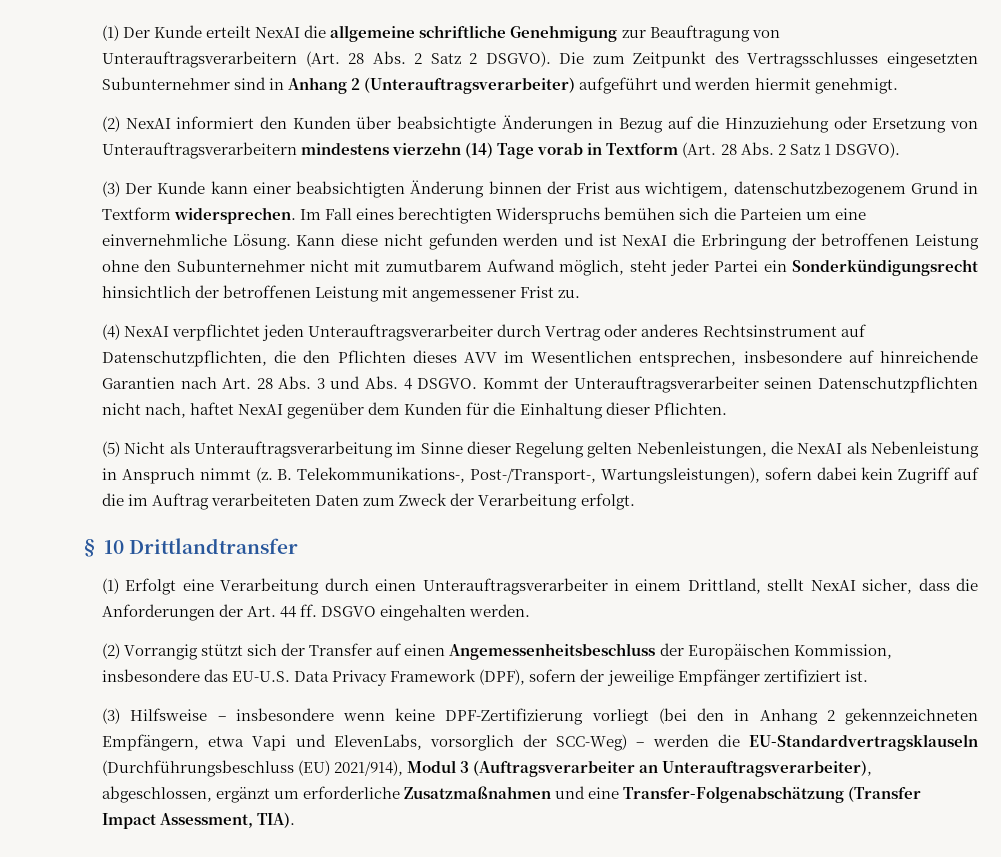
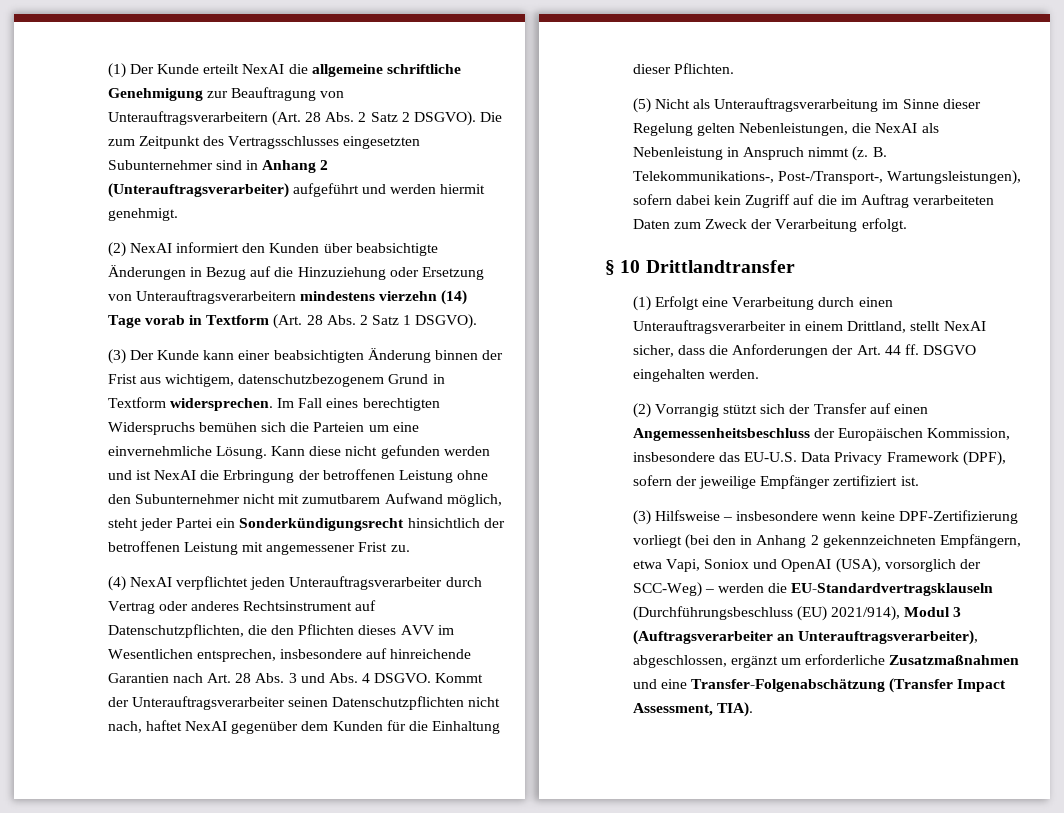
[252,734,422,751] Vapi und ElevenLabs, -> [665,558,881,573] Vapi, Soniox und OpenAI (USA),

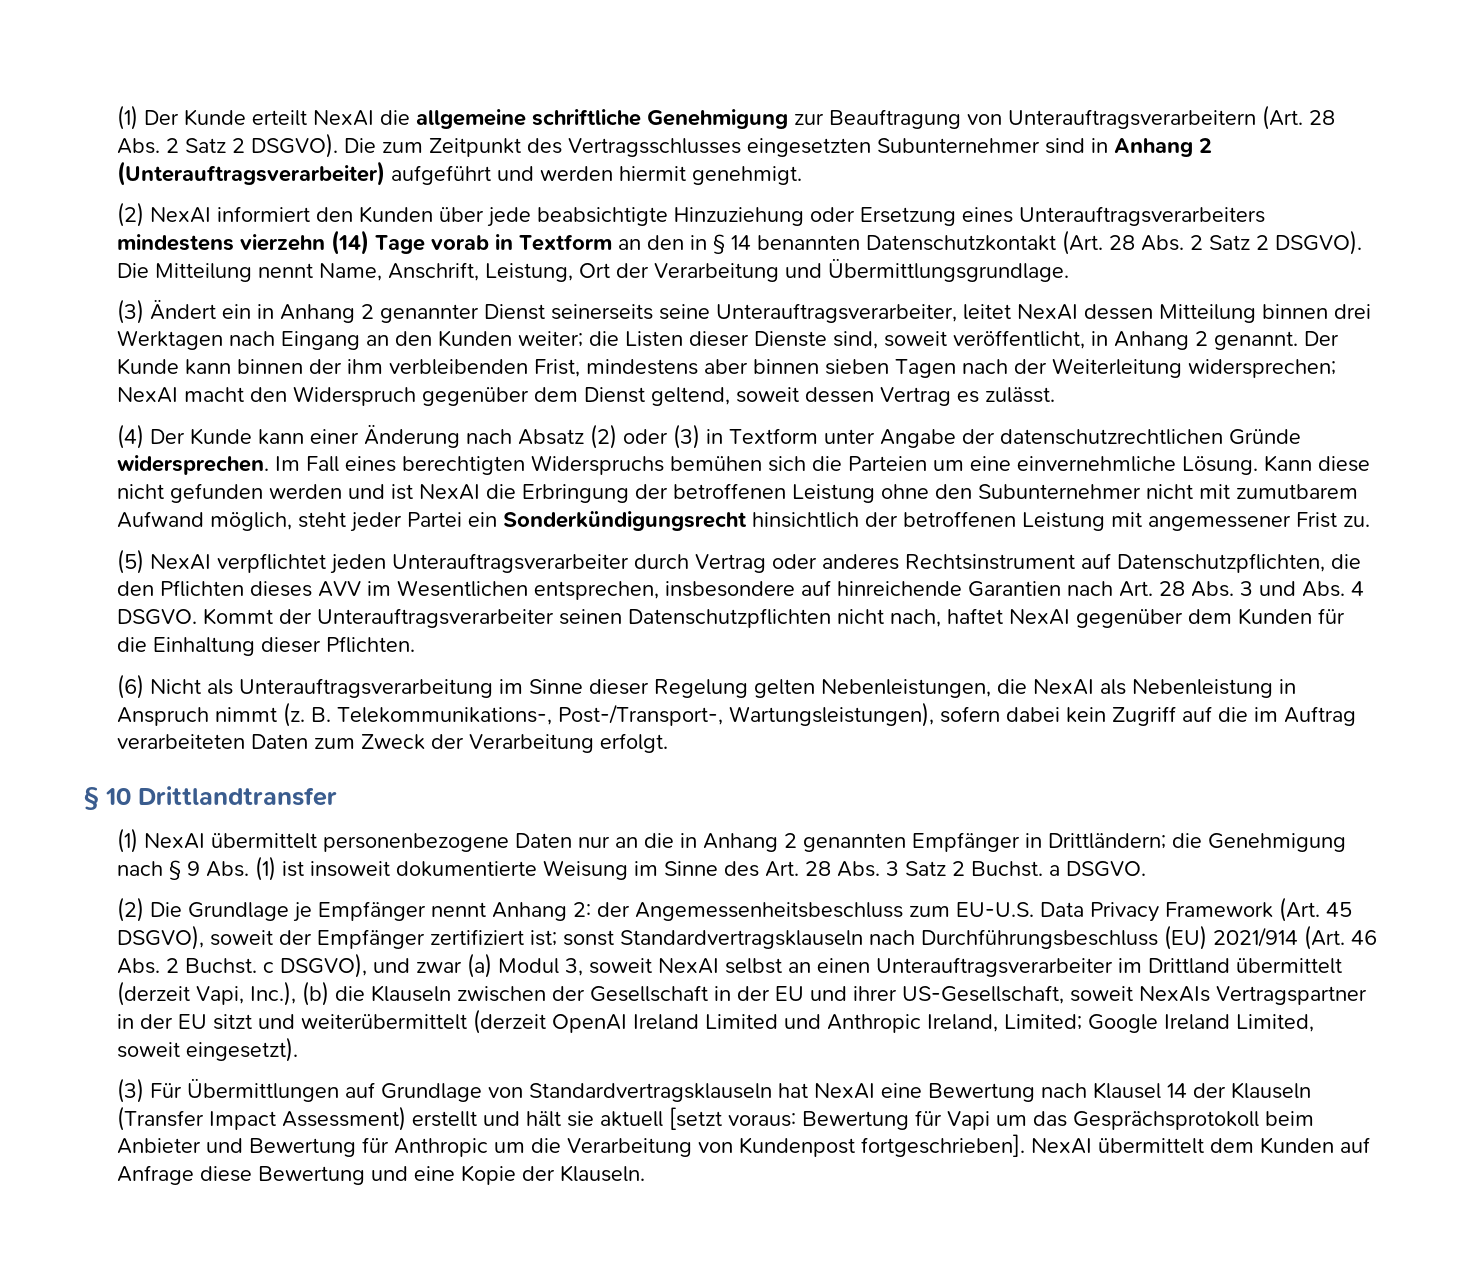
[355,243,438,256] [107,265,294,280] beabsichtigte Änderungen in Bezug auf die -> [487,207,669,227] jede beabsichtigte
[107,290,296,304] von Unterauftragsverarbeitern -> [962,206,1266,226] eines Unterauftragsverarbeiters
[273,314,478,329] [107,348,504,364] [107,374,445,387] [107,397,166,408] (Art. 28 Abs. 2 Satz 1 DSGVO). // (3) Der Kunde kann einer beabsichtigten Änderung binnen der Frist aus wichtigem, datenschutzbezogenem Grund in Textform -> [618,230,1363,255] [117,258,1070,282] [117,299,1372,324] [117,330,1340,350] [117,358,1337,378] [117,386,1056,406] [117,424,1302,449] an den in § 14 benannten Datenschutzkontakt (Art. 28 Abs. 2 Satz 2 DSGVO). Die Mitteilung nennt Name, Anschrift, Leistung, Ort der Verarbeitung und Übermittlungsgrundlage. // (3) Ändert ein in Anhang 2 genannter Dienst seinerseits seine Unterauftragsverarbeiter, leitet NexAI dessen Mitteilung binnen drei Werktagen nach Eingang an den Kunden weiter; die Listen dieser Dienste sind, soweit veröffentlicht, in Anhang 2 genannt. Der Kunde kann binnen der ihm verbleibenden Frist, mindestens aber binnen sieben Tagen nach der Weiterleitung widersprechen; NexAI macht den Widerspruch gegenüber dem Dienst geltend, soweit dessen Vertrag es zulässt. // (4) Der Kunde kann einer Änderung nach Absatz (2) oder (3) in Textform unter Angabe der datenschutzrechtlichen Gründe
[107,576,126,591] (4) -> [117,549,145,574] (5)
[632,98,651,113] (5) -> [117,674,145,699] (6)
[654,296,893,310] [632,320,986,334] [632,344,977,358] [632,369,759,382] [632,403,928,418] [632,428,1011,441] [632,451,1006,466] [632,475,919,489] [632,510,1018,525] [632,534,1021,549] [632,558,981,573] [632,582,994,597] [632,606,962,621] [632,630,978,645] [632,654,1020,668] [632,678,1007,693] [632,702,753,717] Erfolgt eine Verarbeitung durch einen Unterauftragsverarbeiter in einem Drittland, stellt NexAI sicher, dass die Anforderungen der Art. 44 ff. DSGVO eingehalten werden. // (2) Vorrangig stützt sich der Transfer auf einen Angemessenheitsbeschluss der Europäischen Kommission, insbesondere das EU-U.S. Data Privacy Framework (DPF), sofern der jeweilige Empfänger zertifiziert ist. // (3) Hilfsweise – insbesondere wenn keine DPF-Zertifizierung vorliegt (bei den in Anhang 2 gekennzeichneten Empfängern, etwa Vapi, Soniox und OpenAI (USA), vorsorglich der SCC-Weg) – werden die EU-Standardvertragsklauseln (Durchführungsbeschluss (EU) 2021/914), Modul 3 (Auftragsverarbeiter an Unterauftragsverarbeiter), abgeschlossen, ergänzt um erforderliche Zusatzmaßnahmen und eine Transfer-Folgenabschätzung (Transfer Impact Assessment, TIA). -> [144,832,1347,852] [117,856,1147,881] [117,897,1353,922] [117,925,1378,950] [117,953,1343,978] [117,981,1368,1006] [117,1009,1315,1034] [117,1037,299,1062] [117,1078,1312,1103] [117,1106,1315,1131] [117,1134,1371,1157] [117,1165,646,1185] NexAI übermittelt personenbezogene Daten nur an die in Anhang 2 genannten Empfänger in Drittländern; die Genehmigung nach § 9 Abs. (1) ist insoweit dokumentierte Weisung im Sinne des Art. 28 Abs. 3 Satz 2 Buchst. a DSGVO. // (2) Die Grundlage je Empfänger nennt Anhang 2: der Angemessenheitsbeschluss zum EU-U.S. Data Privacy Framework (Art. 45 DSGVO), soweit der Empfänger zertifiziert ist; sonst Standardvertragsklauseln nach Durchführungsbeschluss (EU) 2021/914 (Art. 46 Abs. 2 Buchst. c DSGVO), und zwar (a) Modul 3, soweit NexAI selbst an einen Unterauftragsverarbeiter im Drittland übermittelt (derzeit Vapi, Inc.), (b) die Klauseln zwischen der Gesellschaft in der EU und ihrer US-Gesellschaft, soweit NexAIs Vertragspartner in der EU sitzt und weiterübermittelt (derzeit OpenAI Ireland Limited und Anthropic Ireland, Limited; Google Ireland Limited, soweit eingesetzt). // (3) Für Übermittlungen auf Grundlage von Standardvertragsklauseln hat NexAI eine Bewertung nach Klausel 14 der Klauseln (Transfer Impact Assessment) erstellt und hält sie aktuell [setzt voraus: Bewertung für Vapi um das Gesprächsprotokoll beim Anbieter und Bewertung für Anthropic um die Verarbeitung von Kundenpost fortgeschrieben]. NexAI übermittelt dem Kunden auf Anfrage diese Bewertung und eine Kopie der Klauseln.

